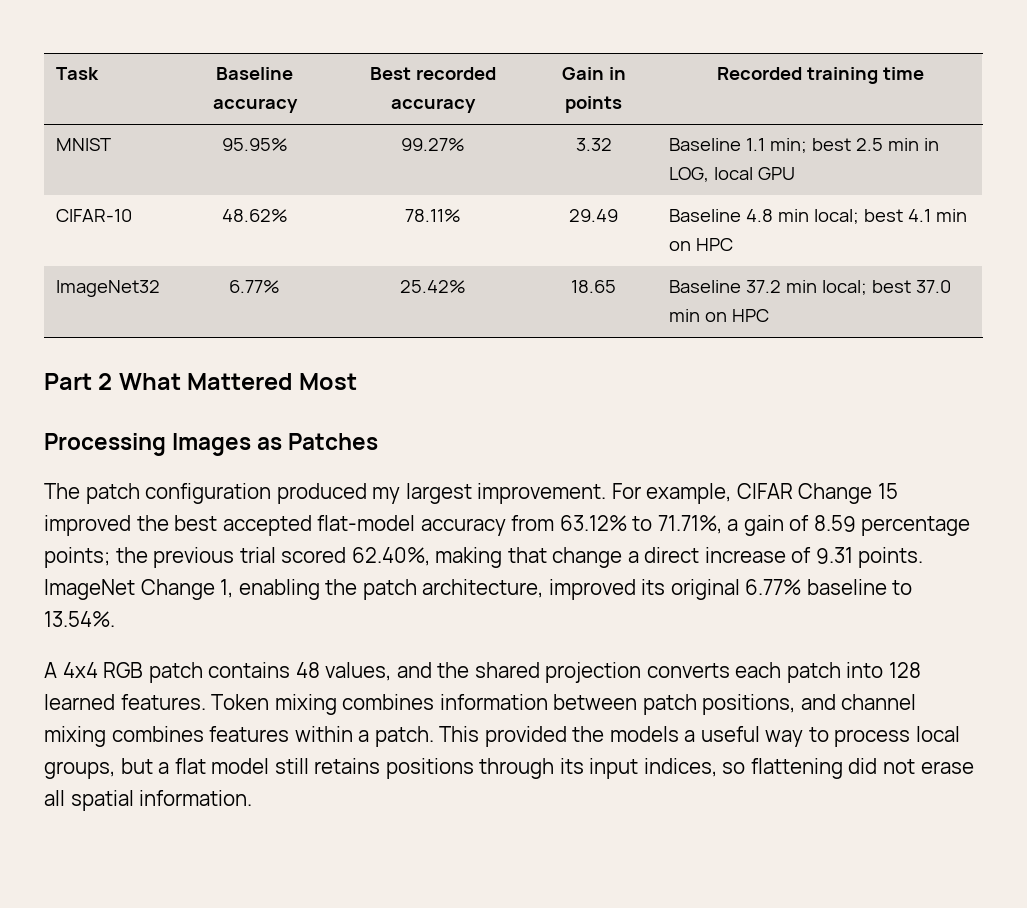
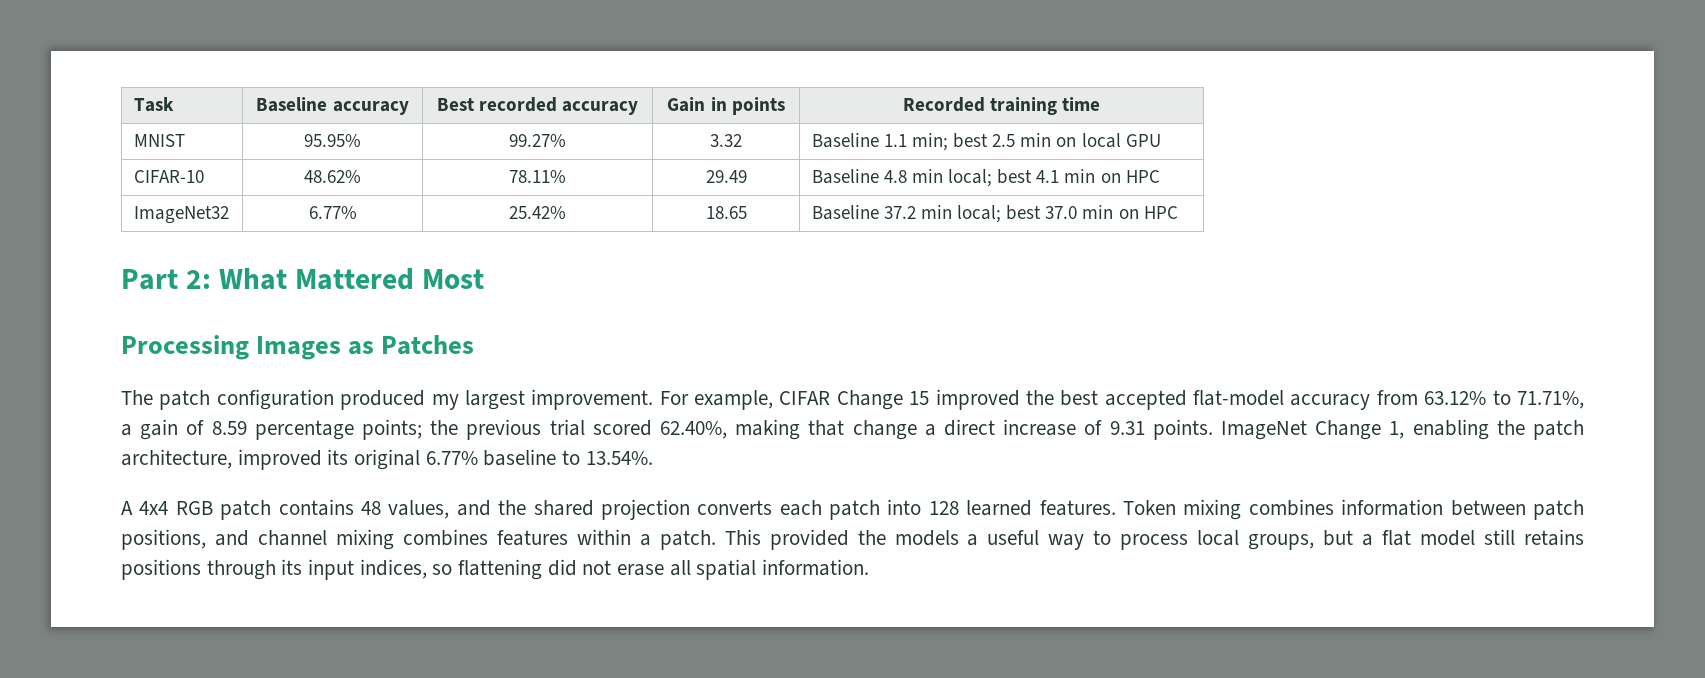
[924,138,940,151] [669,167,710,182] in LOG, -> [1056,137,1077,147] on
[98,373,113,390] 2 -> [185,270,211,289] 2:

